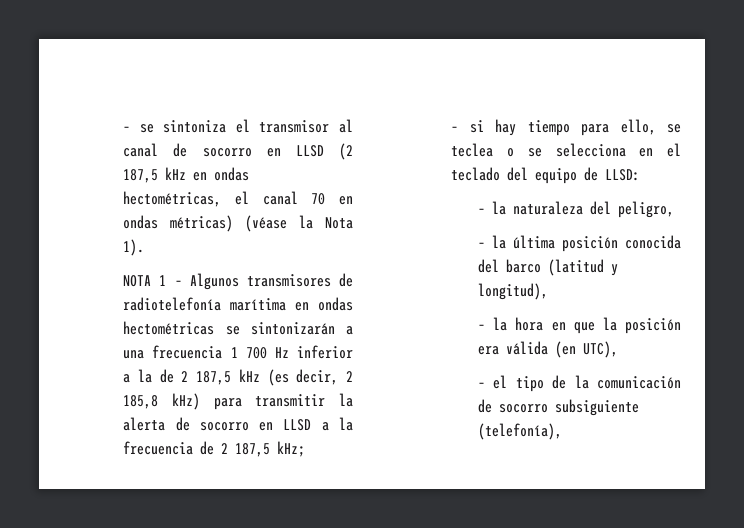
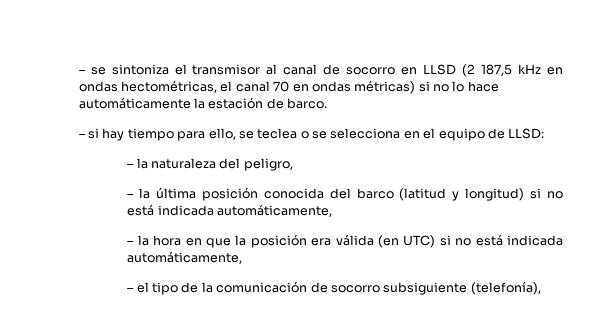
[245,215,353,232] [123,239,145,256] [123,273,354,290] [123,297,353,311] [123,321,353,335] [123,345,353,359] [123,369,353,386] [123,393,353,410] [123,417,354,431] [123,441,306,457] (véase la Nota 1). // NOTA 1 – Algunos transmisores de radiotelefonía marítima en ondas hectométricas se sintonizarán a una frecuencia 1 700 Hz inferior a la de 2 187,5 kHz (es decir, 2 185,8 kHz) para transmitir la alerta de socorro en LLSD a la frecuencia de 2 187,5 kHz; -> [418,81,499,92] [78,97,328,109] si no lo hace automáticamente la estación de barco.
[451,167,529,181] teclado del -> (436, 133) none
[478,283,548,300] longitud), -> [465,188,563,201] [127,204,333,217] longitud) si no está indicada automáticamente,
[583,341,618,358] UTC), -> [403,234,563,248] [127,251,243,264] UTC) si no está indicada automáticamente,

